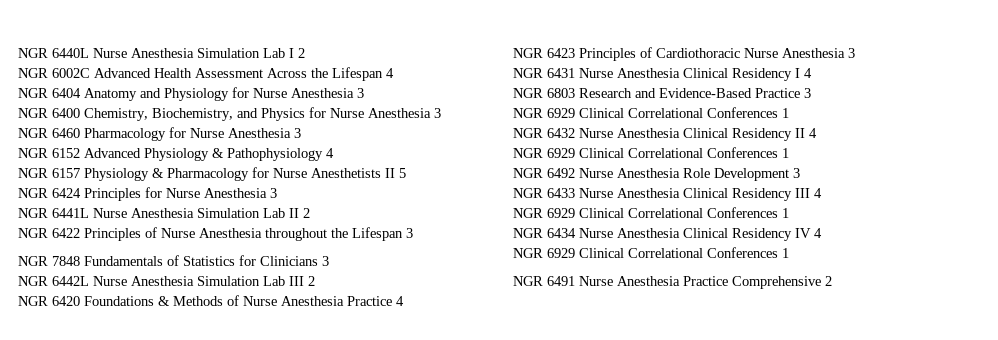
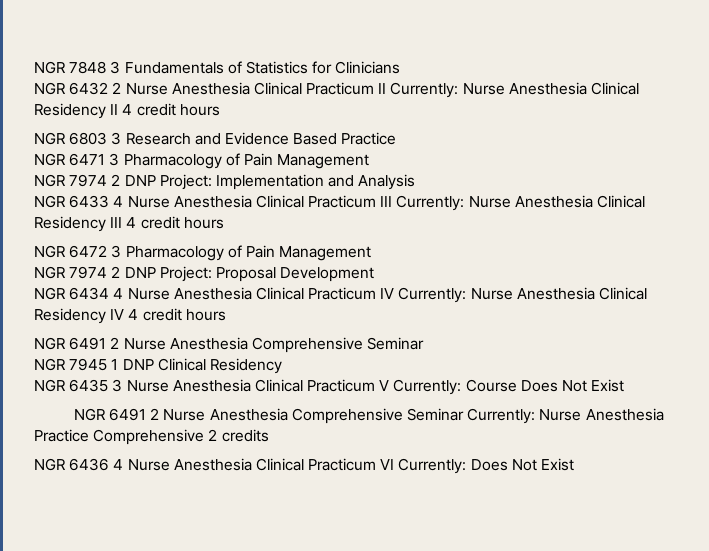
[18,48,305,58] [18,67,394,81] [18,87,364,101] [18,107,441,121] [18,127,301,141] [18,148,334,161] [18,167,406,181] [18,187,277,201] [18,208,310,218] [18,227,413,241] [18,256,80,266] NGR 6440L Nurse Anesthesia Simulation Lab I 2 // NGR 6002C Advanced Health Assessment Across the Lifespan 4 // NGR 6404 Anatomy and Physiology for Nurse Anesthesia 3 // NGR 6400 Chemistry, Biochemistry, and Physics for Nurse Anesthesia 3 // NGR 6460 Pharmacology for Nurse Anesthesia 3 // NGR 6152 Advanced Physiology & Pathophysiology 4 // NGR 6157 Physiology & Pharmacology for Nurse Anesthetists II 5 // NGR 6424 Principles for Nurse Anesthesia 3 // NGR 6441L Nurse Anesthesia Simulation Lab II 2 // NGR 6422 Principles of Nurse Anesthesia throughout the Lifespan 3 // NGR 7848 -> [34,61,121,74] NGR 7848 3
[322,256,329,266] [18,276,315,286] [18,295,404,306] [513,47,855,61] [513,68,812,81] [513,88,811,98] [513,107,789,118] [513,128,575,138] 3 // NGR 6442L Nurse Anesthesia Simulation Lab III 2 // NGR 6420 Foundations & Methods of Nurse Anesthesia Practice 4 // NGR 6423 Principles of Cardiothoracic Nurse Anesthesia 3 // NGR 6431 Nurse Anesthesia Clinical Residency I 4 // NGR 6803 Research and Evidence‐Based Practice 3 // NGR 6929 Clinical Correlational Conferences 1 // NGR 6432 -> [34,82,459,98] // NGR 6432 2 Nurse Anesthesia Clinical Practicum II Currently:
[513,147,789,158] [513,168,800,181] [513,188,575,198] // NGR 6929 Clinical Correlational Conferences 1 // NGR 6492 Nurse Anesthesia Role Development 3 // NGR 6433 -> [136,103,220,116] [34,132,397,145] [34,153,370,169] [34,174,416,190] [34,195,465,211] credit hours // NGR 6803 3 Research and Evidence Based Practice // NGR 6471 3 Pharmacology of Pain Management // NGR 7974 2 DNP Project: Implementation and Analysis // NGR 6433 4 Nurse Anesthesia Clinical Practicum III Currently:
[513,207,789,218] [513,228,576,238] // NGR 6929 Clinical Correlational Conferences 1 // NGR 6434 -> [140,216,224,229] [34,245,372,261] [34,266,375,282] [34,287,467,303] credit hours // NGR 6472 3 Pharmacology of Pain Management // NGR 7974 2 DNP Project: Proposal Development // NGR 6434 4 Nurse Anesthesia Clinical Practicum IV Currently:
[513,247,789,258] [513,276,575,286] // NGR 6929 Clinical Correlational Conferences 1 // NGR 6491 -> [142,308,226,321] [34,337,425,353] [34,358,282,374] [34,379,625,395] [73,408,536,424] credit hours // NGR 6491 2 Nurse Anesthesia Comprehensive Seminar // NGR 7945 1 DNP Clinical Residency // NGR 6435 3 Nurse Anesthesia Clinical Practicum V Currently: Course Does Not Exist // NGR 6491 2 Nurse Anesthesia Comprehensive Seminar Currently:
(832, 281) none -> [221,429,269,442] [34,458,575,474] credits // NGR 6436 4 Nurse Anesthesia Clinical Practicum VI Currently: Does Not Exist

